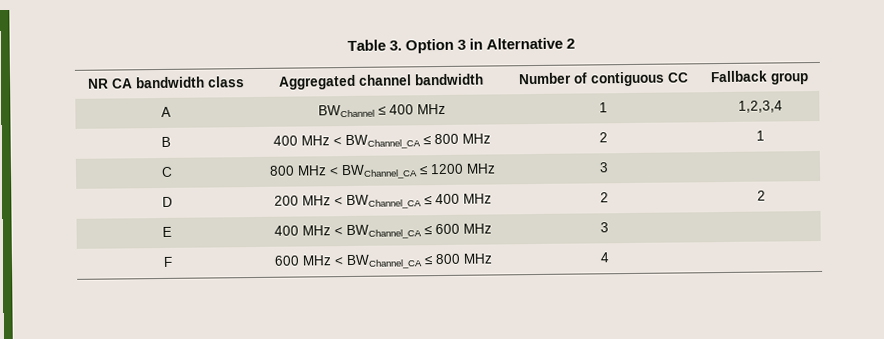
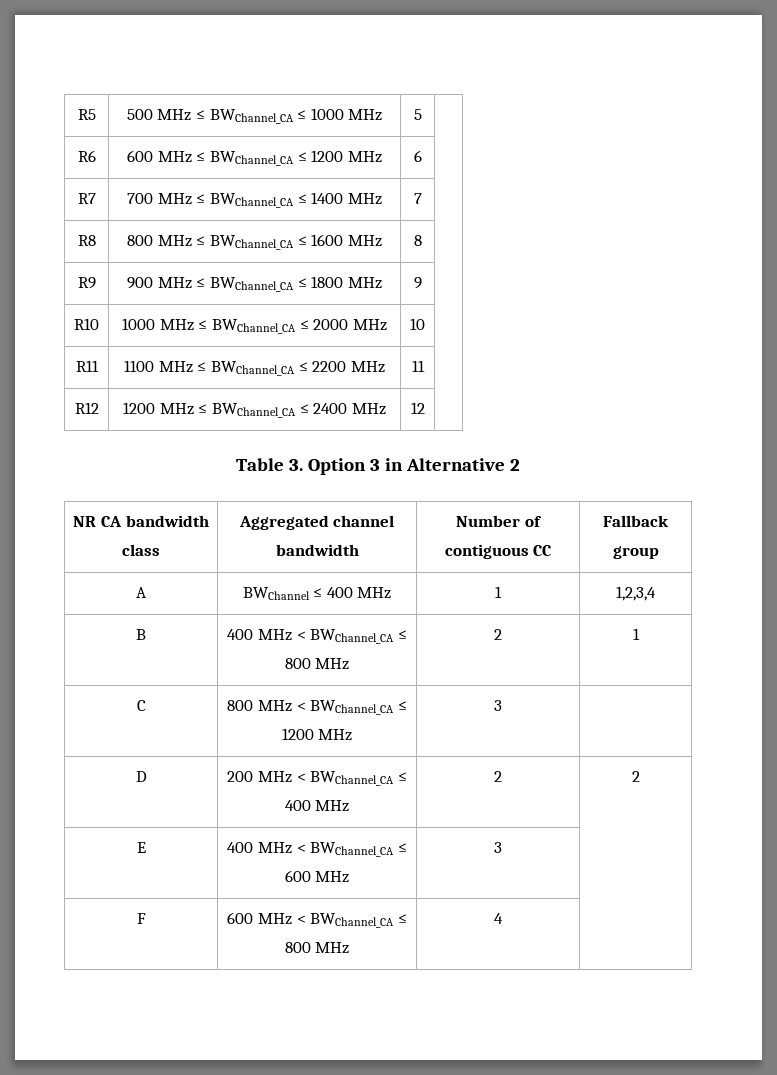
(346, 45) none -> [77,109,96,120] [126,108,383,124] [413,109,422,120] [77,150,96,162] [127,150,382,166] [413,150,422,162] [77,193,96,204] [127,192,382,208] [413,193,422,204] [77,235,96,246] [127,234,382,250] [413,235,422,246] [77,277,96,289] [127,276,382,292] [413,277,422,289] [74,318,99,330] [122,318,387,334] [410,318,425,330] [75,360,99,372] [124,360,385,376] [411,360,425,372] [74,402,99,414] [123,402,386,418] [410,402,425,414] R5 | 500 MHz ≤ BWChannel_CA ≤ 1000 MHz | 5 | // R6 | 600 MHz ≤ BWChannel_CA ≤ 1200 MHz | 6 | // R7 | 700 MHz ≤ BWChannel_CA ≤ 1400 MHz | 7 | // R8 | 800 MHz ≤ BWChannel_CA ≤ 1600 MHz | 8 | // R9 | 900 MHz ≤ BWChannel_CA ≤ 1800 MHz | 9 | // R10 | 1000 MHz ≤ BWChannel_CA ≤ 2000 MHz | 10 | // R11 | 1100 MHz ≤ BWChannel_CA ≤ 2200 MHz | 11 | // R12 | 1200 MHz ≤ BWChannel_CA ≤ 2400 MHz | 12 | //

